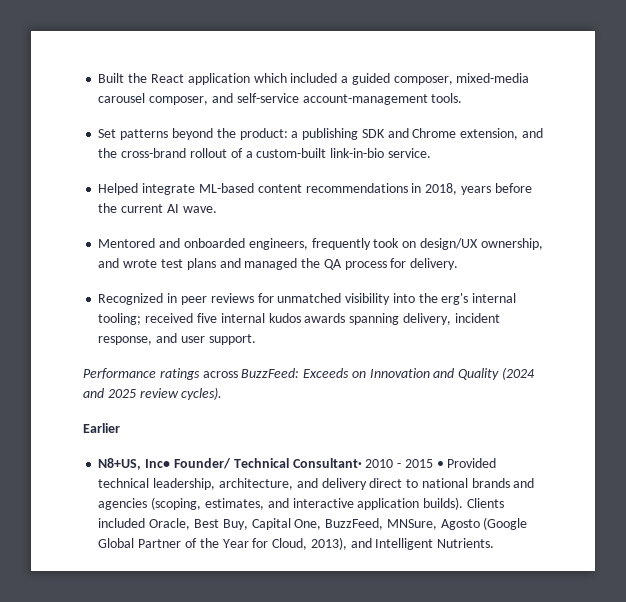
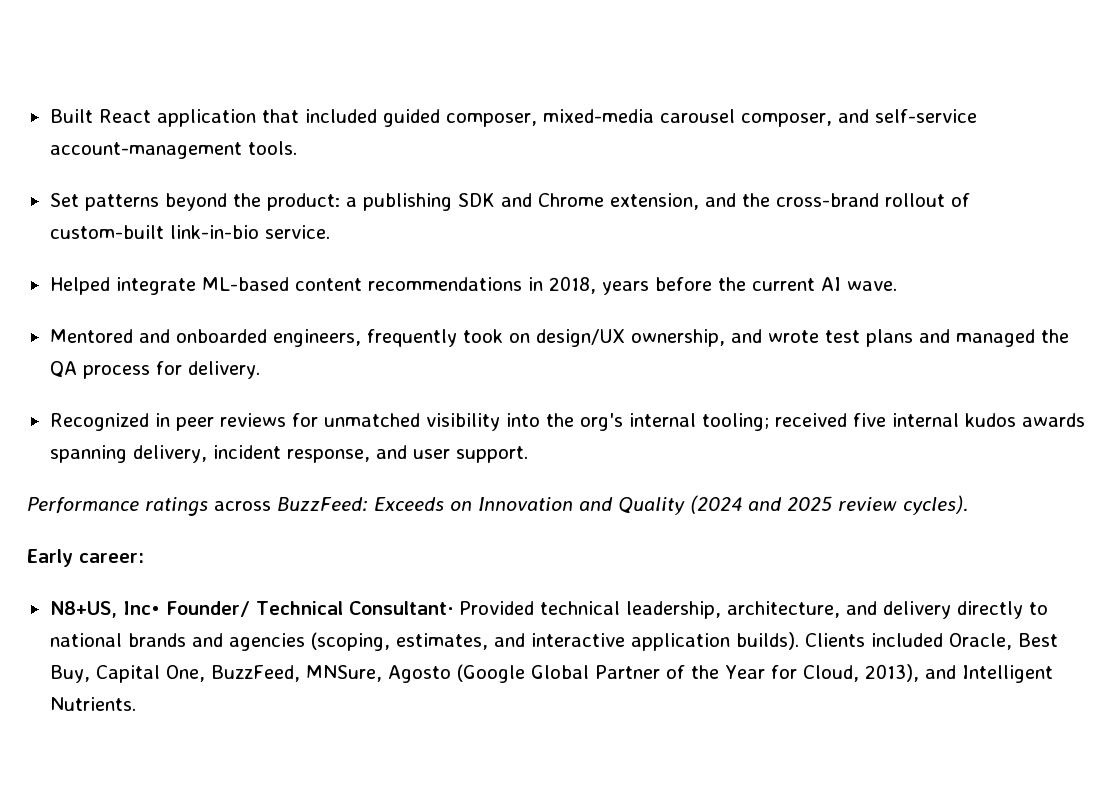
[128,73,148,83] the -> (93, 116) none
[253,73,349,83] which included a -> [261,109,377,123] that included
[245,151,253,158] a -> (970, 200) none
[441,293,469,305] erg's -> [579,413,623,431] org's
[83,423,120,433] Earlier -> [27,549,144,567] Early career:
[365,459,444,468] 2010 - 2015 • -> (453, 608) none
[369,478,403,488] direct -> [956,601,1023,619] directly

